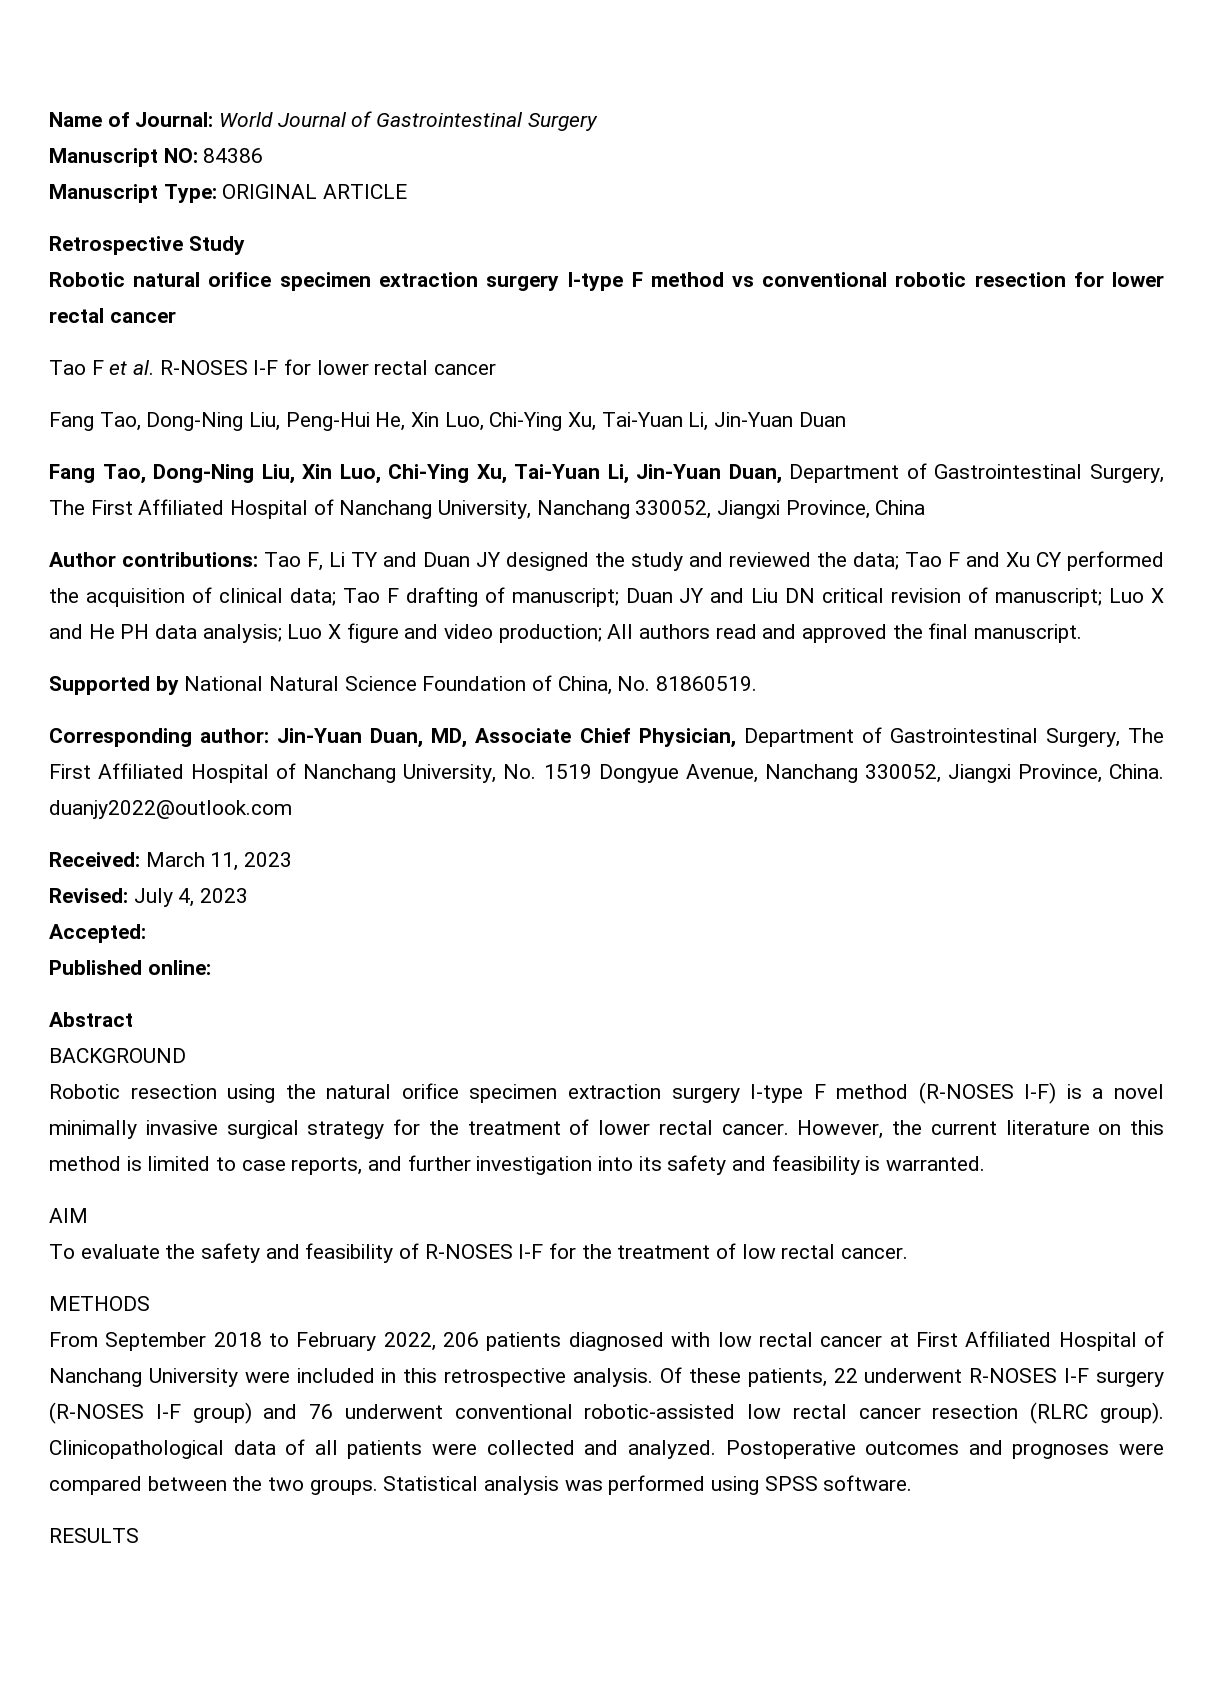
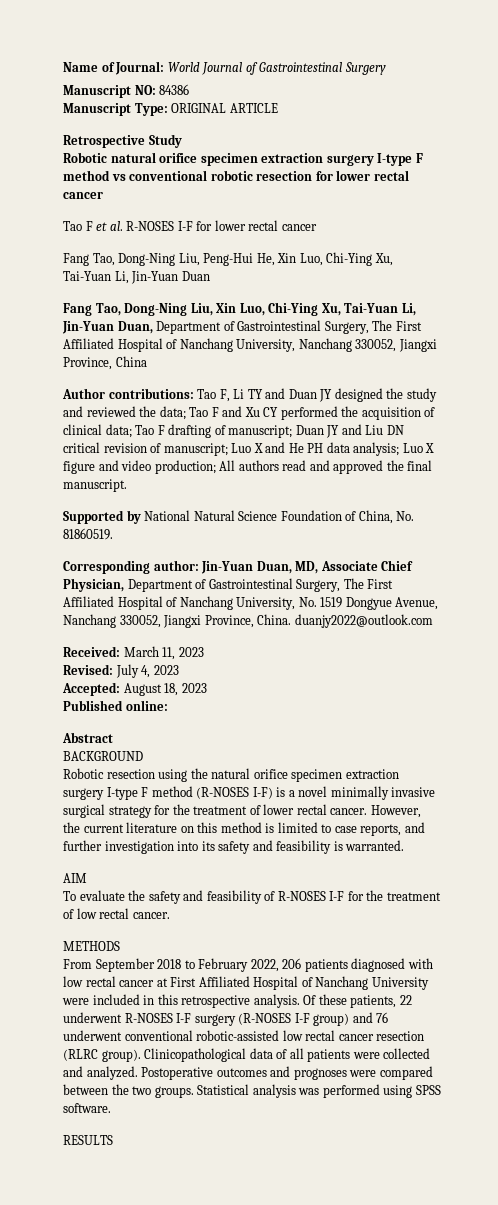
(146, 933) none -> [123,683,207,696] August 18, 2023

